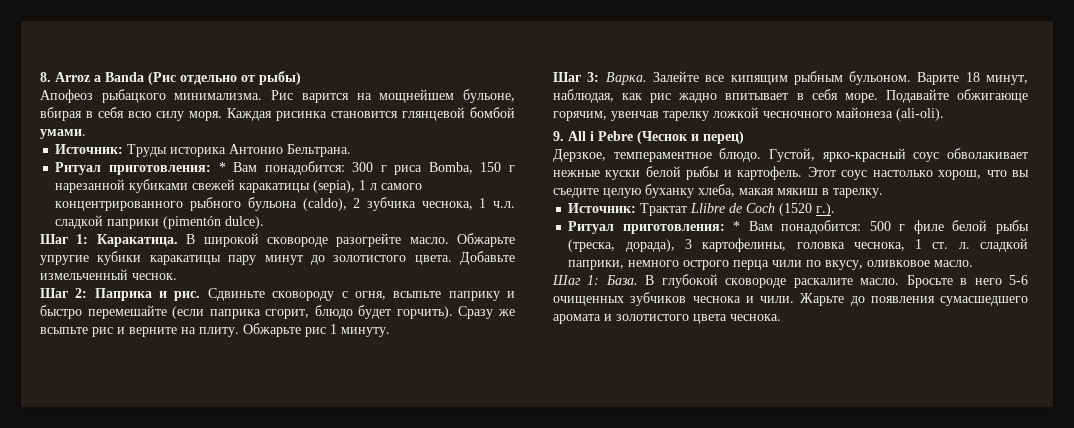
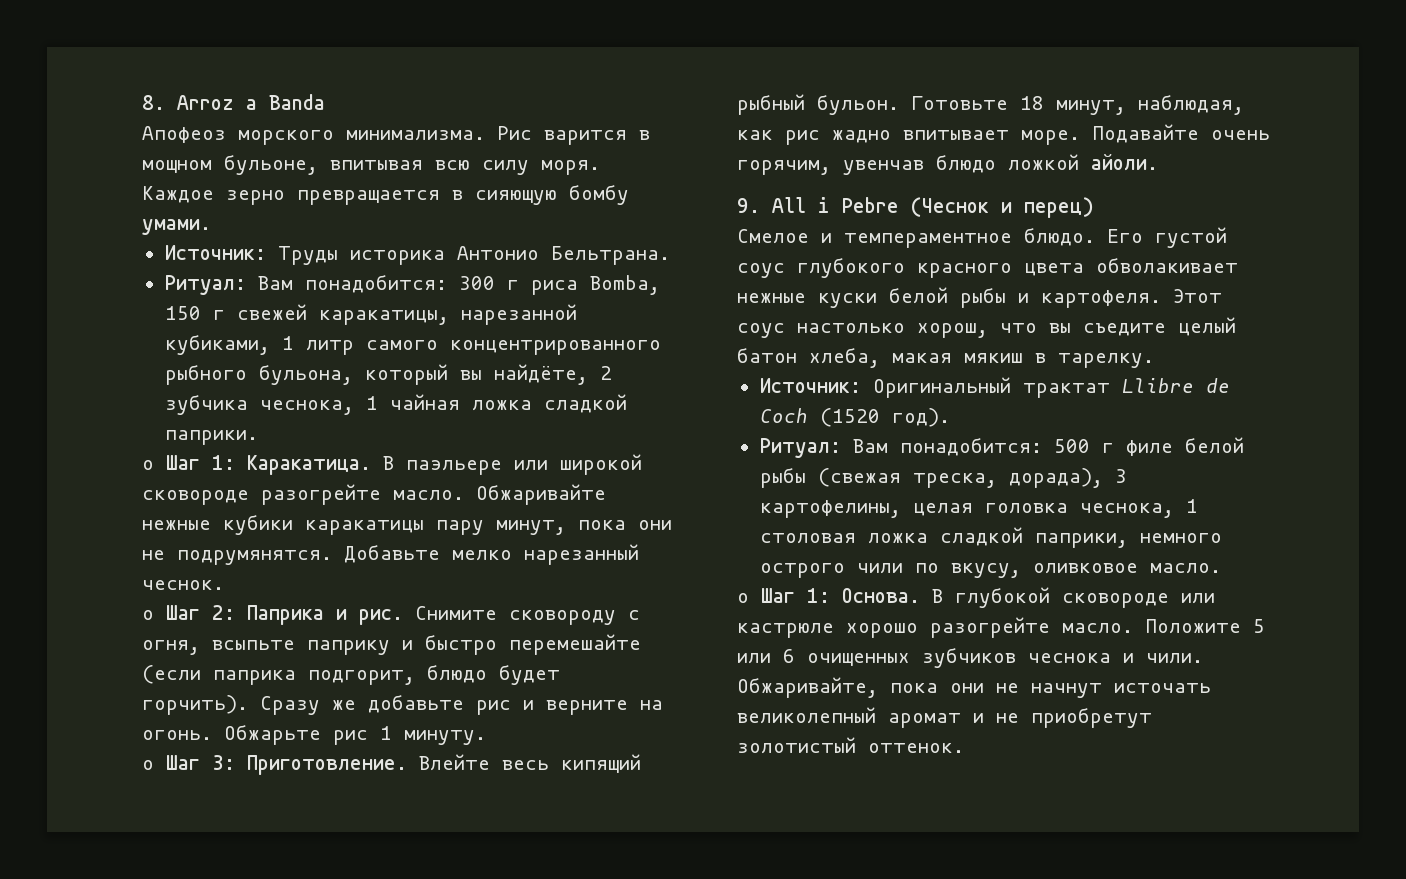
[148,71,301,85] (Рис отдельно от рыбы) -> (325, 102) none
[101,89,166,103] рыбацкого -> [238,130,334,145] морского
[356,89,515,103] [40,107,515,121] на мощнейшем бульоне, вбирая в себя всю силу моря. Каждая рисинка становится глянцевой бомбой -> [639,130,650,140] [142,155,600,175] [142,185,629,205] в мощном бульоне, впитывая всю силу моря. Каждое зерно превращается в сияющую бомбу
[55,162,226,175] Ритуал приготовления: * -> [164,275,246,295] Ритуал:
[55,179,423,193] [55,197,515,211] [55,215,265,229] нарезанной кубиками свежей каракатицы (sepia), 1 л самого концентрированного рыбного бульона (caldo), 2 зубчика чеснока, 1 ч.л. сладкой паприки (pimentón dulce). // -> [236,304,577,325] [164,335,661,355] [164,364,612,385] [164,394,627,415] [164,430,258,445] [142,460,154,470] свежей каракатицы, нарезанной кубиками, 1 литр самого концентрированного рыбного бульона, который вы найдёте, 2 зубчика чеснока, 1 чайная ложка сладкой паприки. // o
(196, 239) none -> [406,460,548,475] паэльере или
[457,233,515,247] [40,255,89,265] Обжарьте упругие -> [476,484,606,505] [142,520,211,530] Обжаривайте нежные
[264,251,515,265] [40,269,128,280] минут до золотистого цвета. Добавьте измельченный -> [496,520,672,535] [142,544,639,565] минут, пока они не подрумянятся. Добавьте мелко нарезанный
(177, 276) none -> [142,610,154,620] o
[207,288,265,301] Сдвиньте -> [415,606,497,620] Снимите
[265,309,310,319] сгорит, -> [308,670,415,685] подгорит,
[40,327,88,334] всыпьте -> [368,695,464,713] добавьте
[199,327,239,337] плиту. -> [142,730,212,740] огонь.
(390, 332) none -> [142,760,154,770] o
[605,71,960,85] Варка. Залейте все кипящим рыбным бульоном. Варите -> [247,754,641,775] [737,94,1008,115] Приготовление. Влейте весь кипящий рыбный бульон. Готовьте
[796,89,838,100] в себя -> (1009, 135) none
[957,89,1028,103] обжигающе -> [1211,130,1270,140] очень
[663,107,944,121] тарелку ложкой чесночного майонеза (ali-oli). -> [936,153,1158,173] блюдо ложкой айоли.
[553,148,940,162] Дерзкое, темпераментное блюдо. Густой, ярко-красный соус -> [737,227,1227,248] [737,258,1084,278] Смелое и темпераментное блюдо. Его густой соус глубокого красного цвета
[737,166,803,180] картофель. -> [1041,290,1161,308] картофеля.
[603,184,694,198] целую буханку -> [1178,317,1236,336] [737,348,797,363] целый батон
[640,203,688,216] Трактат -> [872,377,1110,398] Оригинальный трактат
[816,203,836,216] [568,221,741,234] г.). // Ритуал приготовления: * -> [891,408,950,427] [759,438,841,458] год). // Ритуал:
[568,239,616,252] (треска, -> [817,468,997,488] (свежая треска,
(787, 245) none -> [912,503,973,516] целая
[932,242,970,249] ст. л. -> [759,533,928,544] столовая ложка
[733,260,770,270] перца -> (845, 570) none
[552,275,638,285] Шаг 1: База. -> [737,588,920,603] o Шаг 1: Основа.
[793,275,1028,288] раскалите масло. Бросьте в него 5-6 -> [1181,593,1215,604] [737,617,1265,638] [737,649,795,664] или кастрюле хорошо разогрейте масло. Положите 5 или 6
[800,293,1028,306] [553,314,781,324] Жарьте до появления сумасшедшего аромата и золотистого цвета чеснока. -> [737,677,1211,698] [737,707,1152,728] [737,737,964,754] Обжаривайте, пока они не начнут источать великолепный аромат и не приобретут золотистый оттенок.

